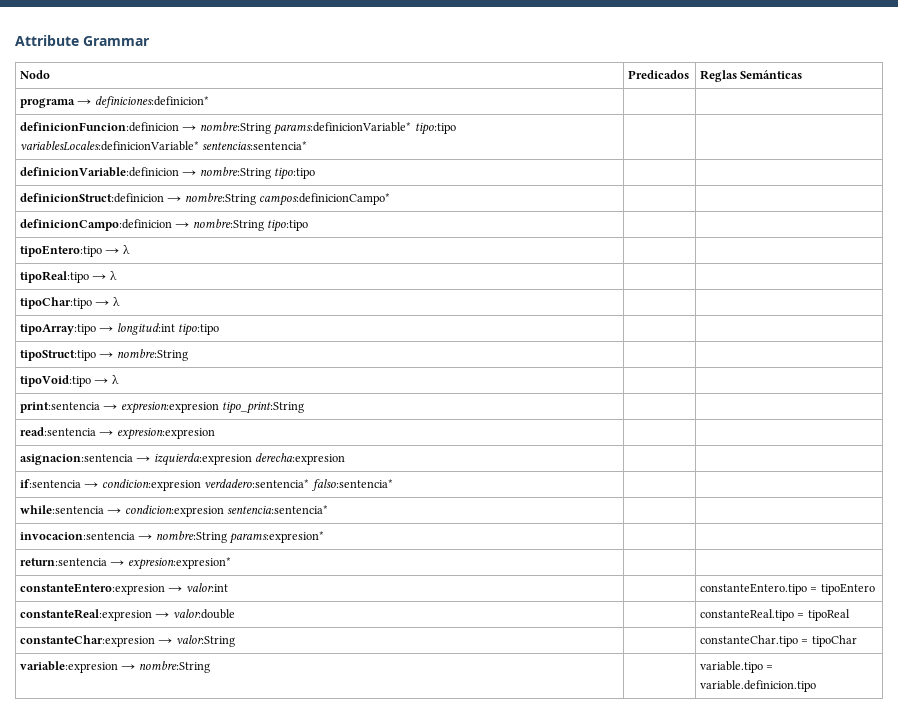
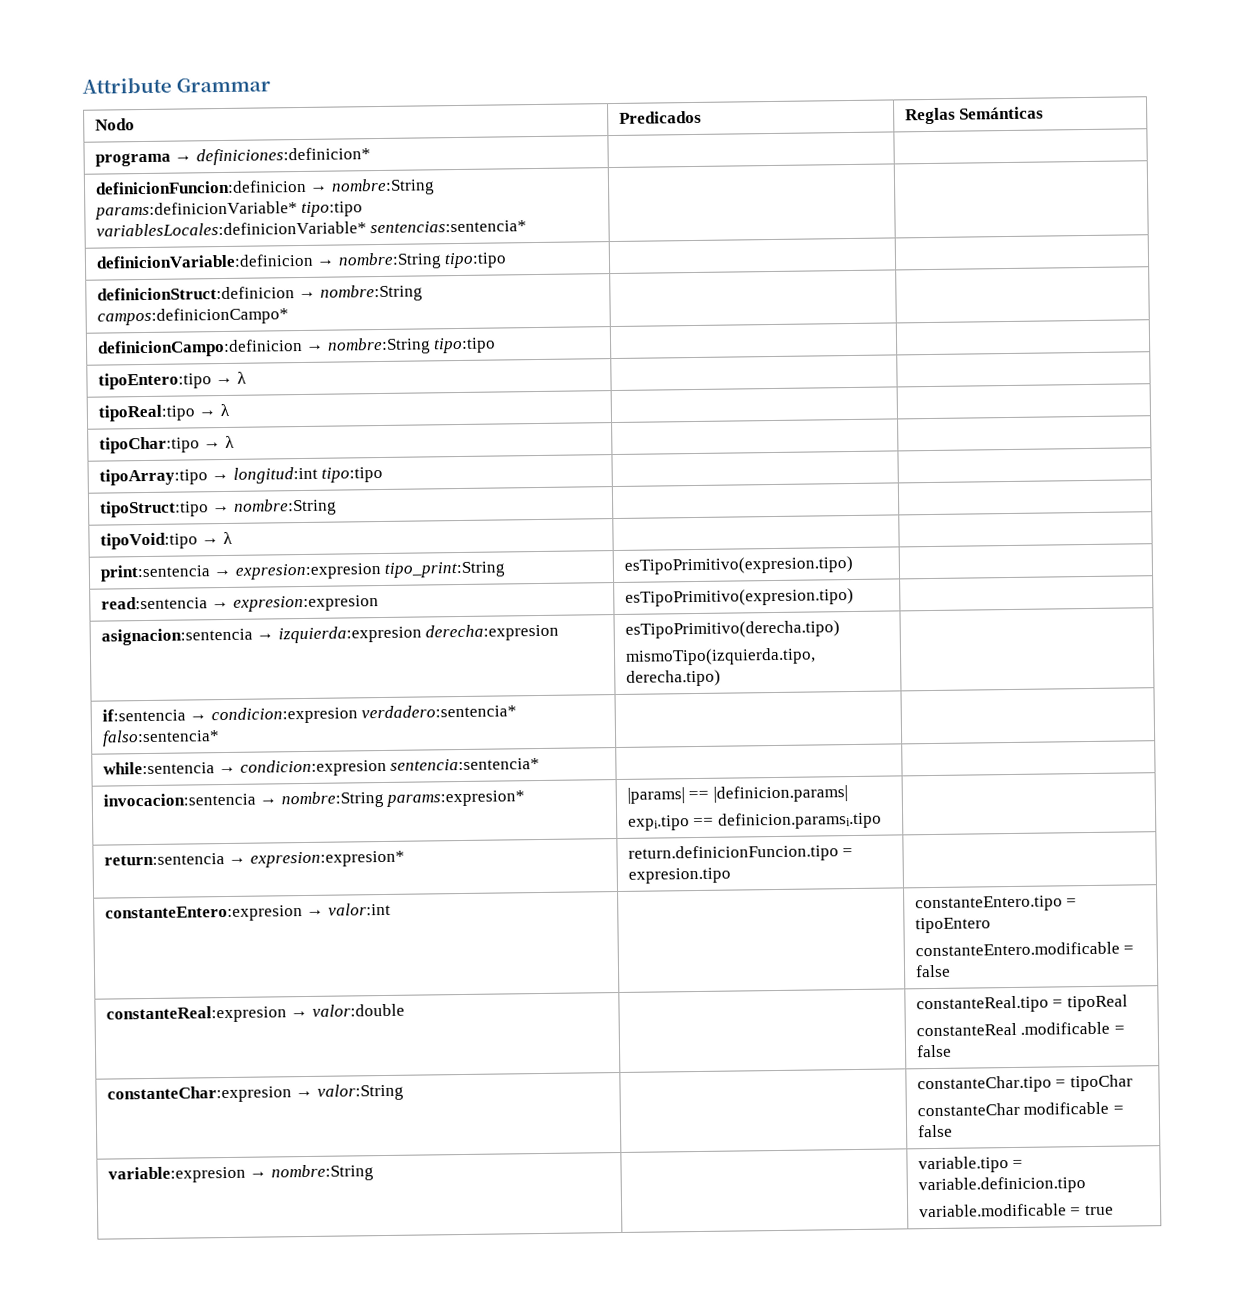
(305, 407) none -> [623,555,853,575] esTipoPrimitivo(expresion.tipo)
(215, 433) none -> [624,587,854,607] esTipoPrimitivo(expresion.tipo)
(346, 459) none -> [624,620,840,639] [624,647,816,666] [625,669,721,687] esTipoPrimitivo(derecha.tipo) // mismoTipo(izquierda.tipo, derecha.tipo)
(325, 537) none -> [626,785,848,804] [627,811,882,831] |params| == |definicion.params| // expi.tipo == definicion.paramsi.tipo
(231, 563) none -> [627,844,854,863] [627,867,731,884] return.definicionFuncion.tipo = expresion.tipo
(875, 589) none -> [914,941,1135,957] [914,964,951,978] // constanteEntero.modificable = false
(850, 615) none -> [915,1021,1125,1037] [916,1044,952,1058] // constanteReal .modificable = false
(857, 641) none -> [916,1101,1124,1117] [917,1124,953,1138] // constanteChar modificable = false
(817, 686) none -> [918,1203,1114,1218] // variable.modificable = true

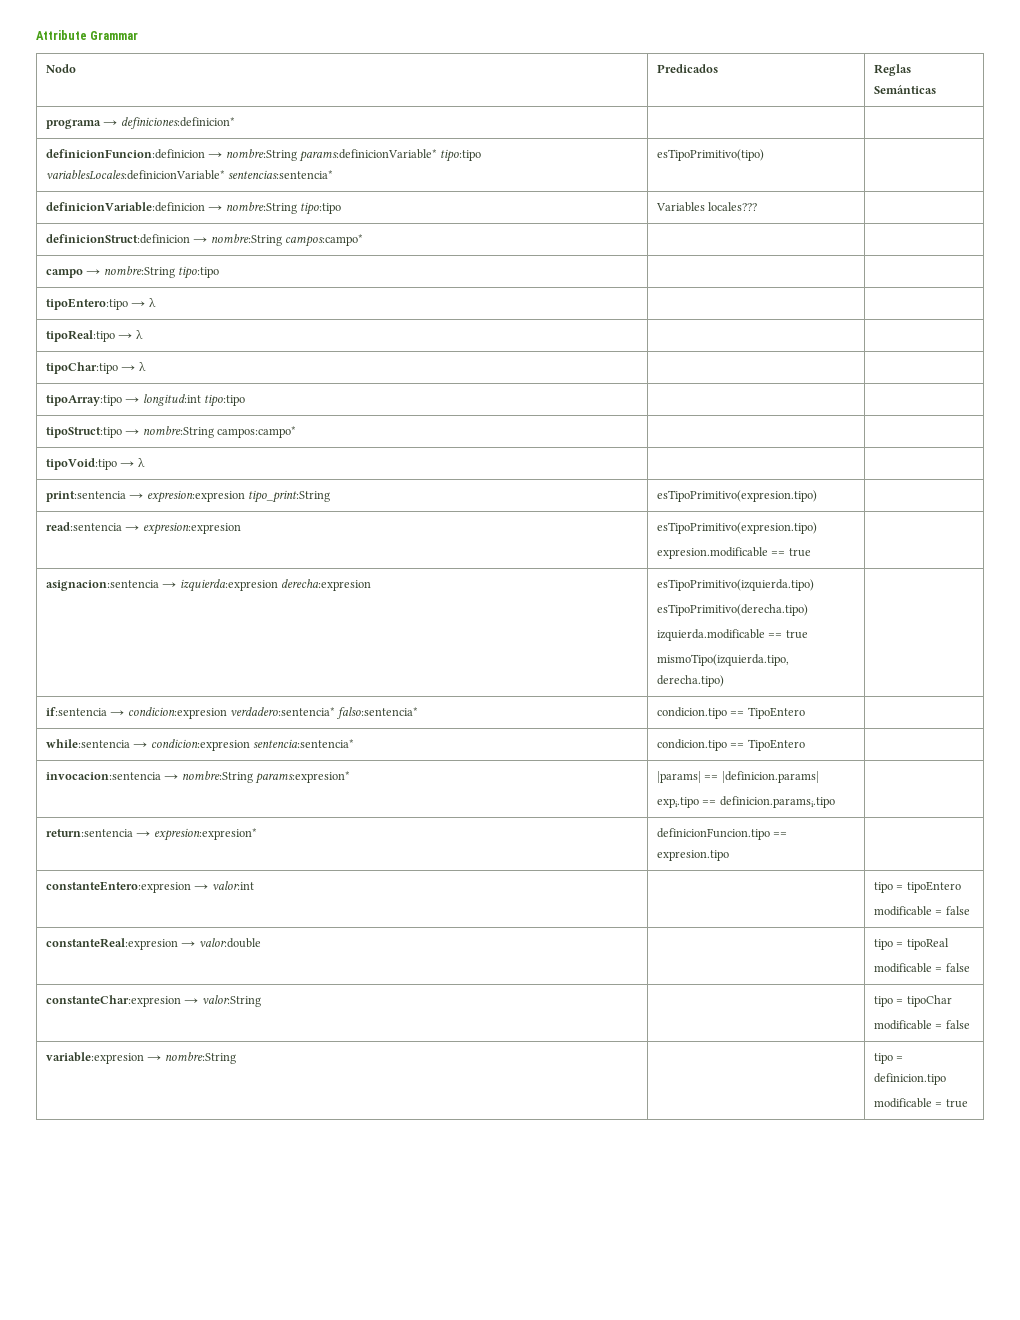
(528, 227) none -> [656,149,764,161] esTipoPrimitivo(tipo)
(508, 260) none -> [655,202,758,212] Variables locales???
[96,307,289,326] [96,338,303,358] campos:definicionCampo* | | // definicionCampo:definicion -> [285,234,364,247] [45,269,83,278] campos:campo* | | // campo
(337, 507) none -> [217,426,297,438] campos:campo*
(854, 597) none -> [656,547,811,559] // expresion.modificable == true
(560, 632) none -> [656,579,814,591] esTipoPrimitivo(izquierda.tipo) //
(840, 629) none -> [656,629,808,641] // izquierda.modificable == true
(220, 738) none -> [656,707,805,719] condicion.tipo == TipoEntero
(541, 764) none -> [656,739,805,751] condicion.tipo == TipoEntero
[627,844,854,863] return.definicionFuncion.tipo = -> [656,828,788,840] definicionFuncion.tipo ==
[914,895,1063,913] constanteEntero.tipo -> [873,882,893,893] tipo
[914,941,1120,957] constanteEntero.modificable -> [873,906,932,916] modificable
[915,995,1049,1014] constanteReal.tipo -> [873,939,893,950] tipo
[915,1021,1111,1037] constanteReal .modificable -> [873,963,932,973] modificable
[916,1075,1052,1094] constanteChar.tipo -> [873,996,893,1007] tipo
[916,1102,1020,1117] constanteChar -> (952, 1001) none
[917,1156,1024,1174] [917,1176,1086,1195] [918,1203,1067,1218] variable.tipo = variable.definicion.tipo // variable.modificable -> [873,1053,904,1064] [873,1073,946,1085] [873,1098,932,1108] tipo = definicion.tipo // modificable

